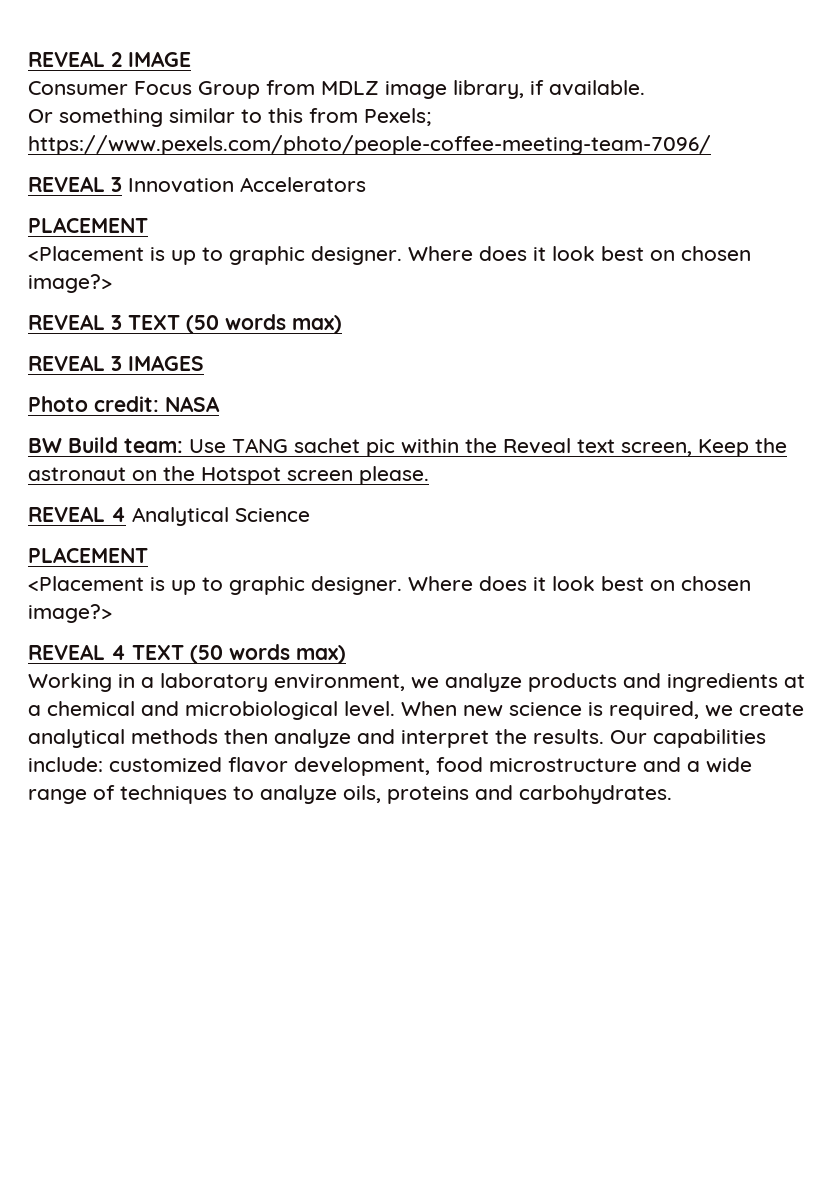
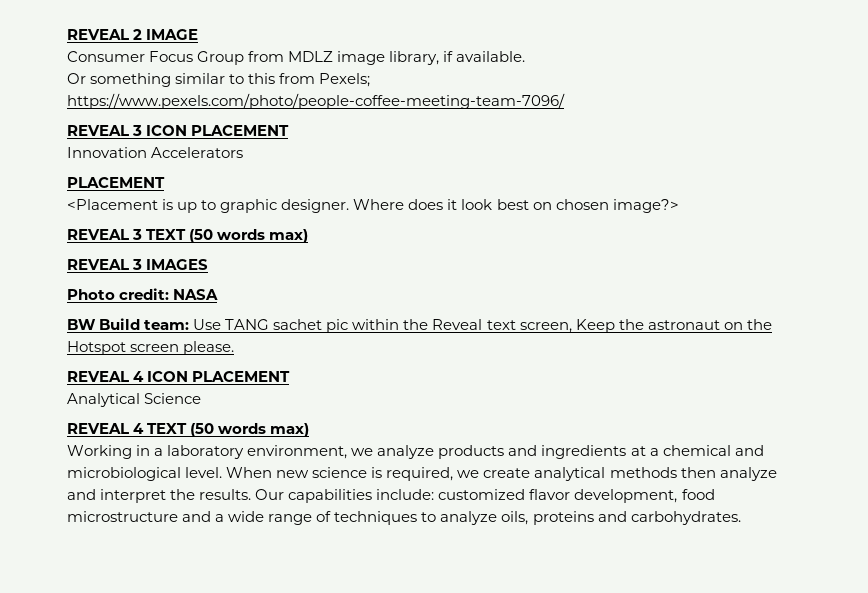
(122, 184) none -> [146,125,290,136] ICON PLACEMENT //
(126, 514) none -> [147,371,291,382] ICON PLACEMENT //
[28,547,148,563] [28,576,751,595] [28,604,112,623] // PLACEMENT // <Placement is up to graphic designer. Where does it look best on chosen image?> -> (202, 398) none

